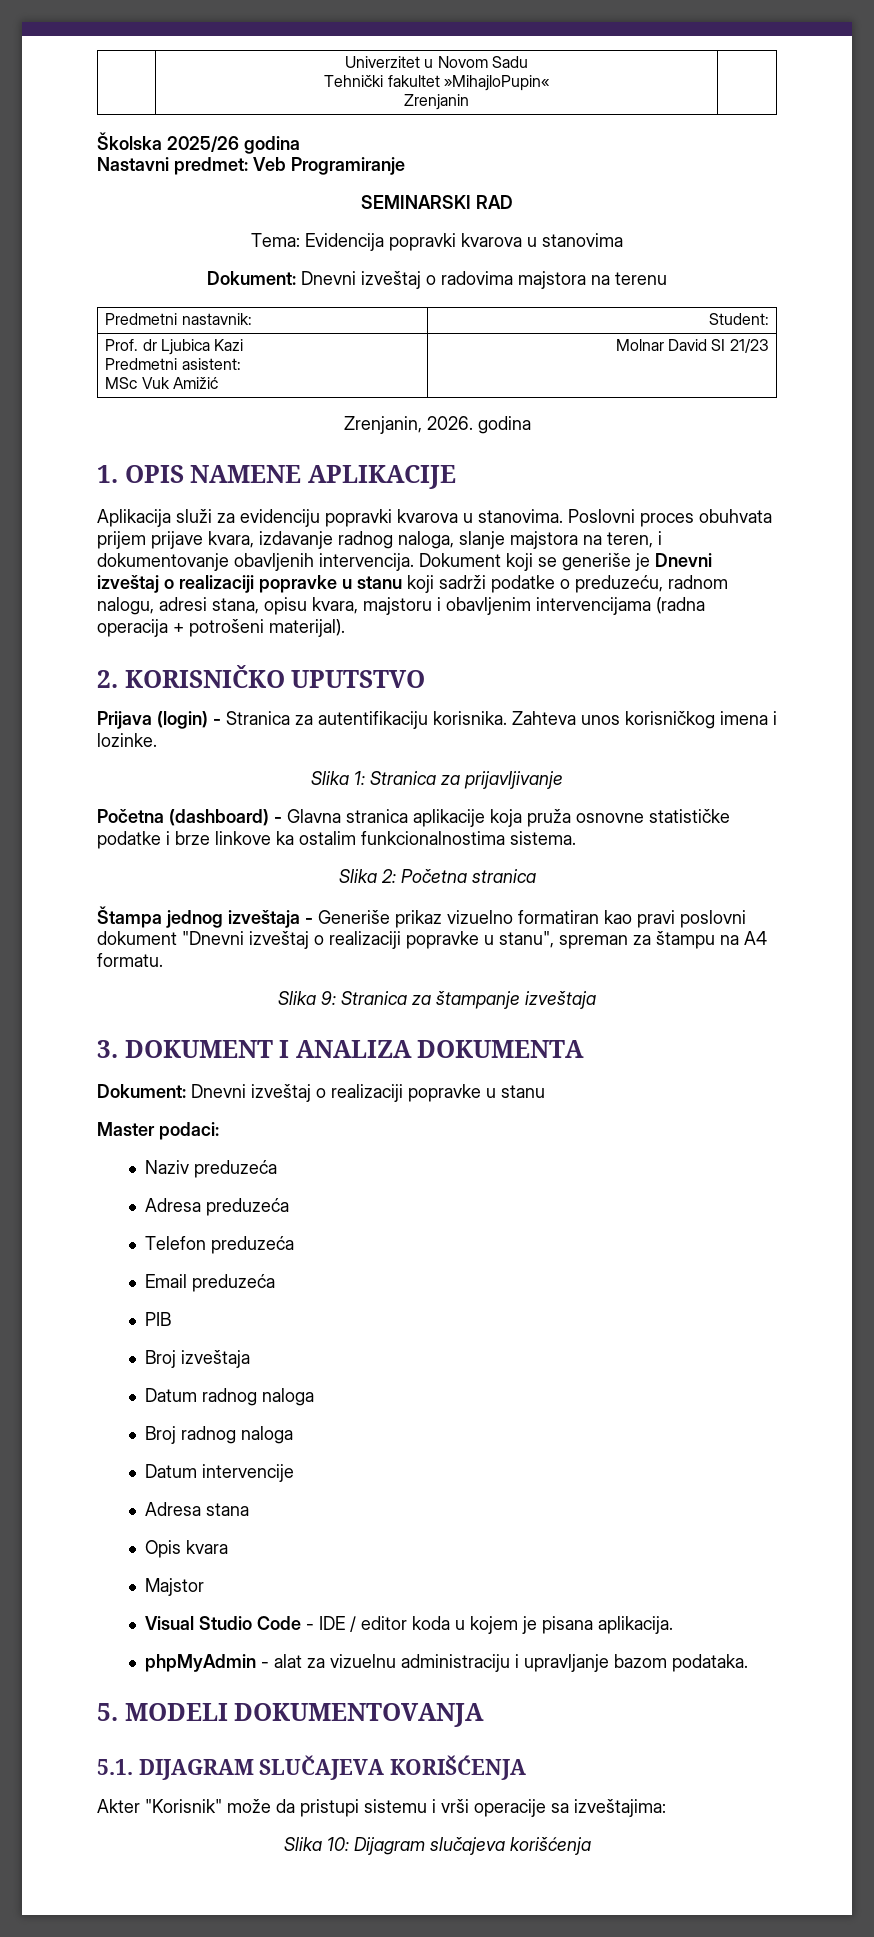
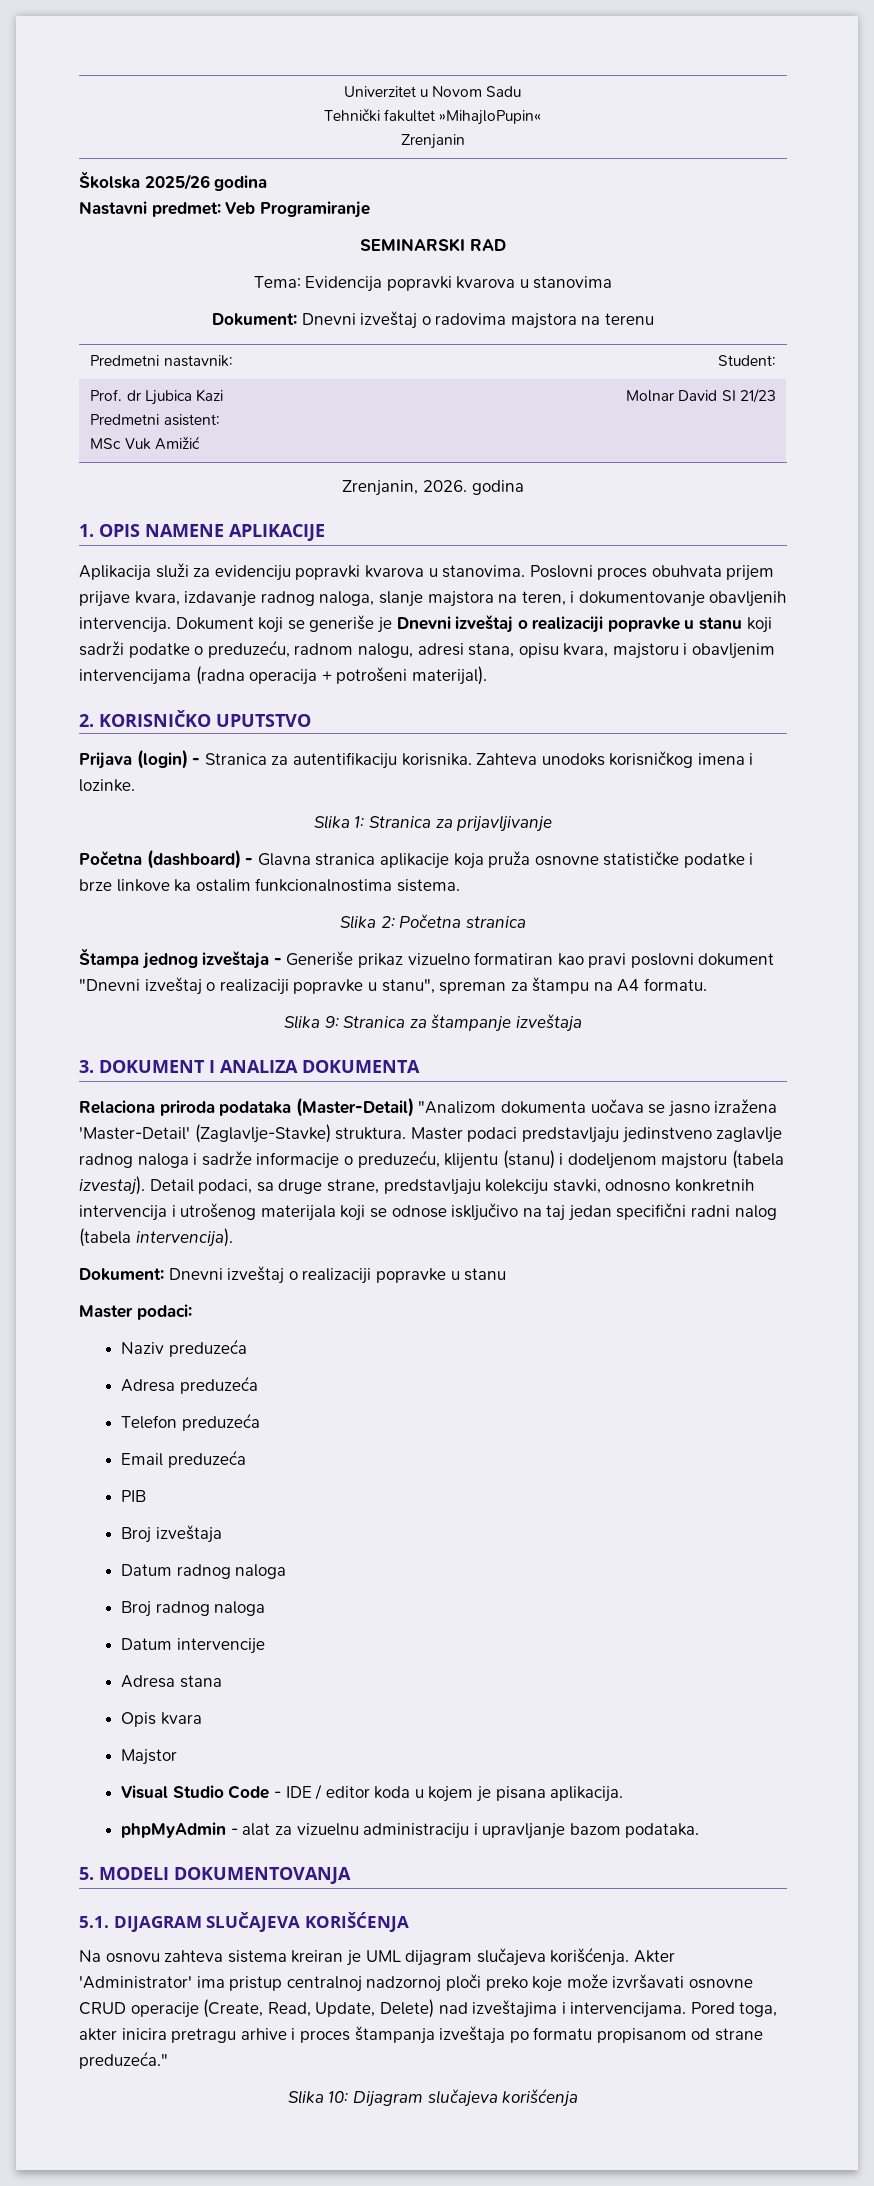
[581,715,620,725] unos -> [541,753,605,766] unodoks
(585, 1049) none -> [79,1097,778,1117] [79,1124,783,1143] [79,1150,785,1169] [79,1176,754,1195] [79,1203,777,1221] [79,1228,233,1247] // Relaciona priroda podataka (Master-Detail) "Analizom dokumenta uočava se jasno izražena 'Master-Detail' (Zaglavlje-Stavke) struktura. Master podaci predstavljaju jedinstveno zaglavlje radnog naloga i sadrže informacije o preduzeću, klijentu (stanu) i dodeljenom majstoru (tabela izvestaj). Detail podaci, sa druge strane, predstavljaju kolekciju stavki, odnosno konkretnih intervencija i utrošenog materijala koji se odnose isključivo na taj jedan specifični radni nalog (tabela intervencija).
[97,1799,666,1817] Akter "Korisnik" može da pristupi sistemu i vrši operacije sa izveštajima: -> [79,1947,675,1966] [79,1974,753,1992] [79,1999,778,2018] [79,2026,764,2044] [79,2051,168,2069] Na osnovu zahteva sistema kreiran je UML dijagram slučajeva korišćenja. Akter 'Administrator' ima pristup centralnoj nadzornoj ploči preko koje može izvršavati osnovne CRUD operacije (Create, Read, Update, Delete) nad izveštajima i intervencijama. Pored toga, akter inicira pretragu arhive i proces štampanja izveštaja po formatu propisanom od strane preduzeća."

